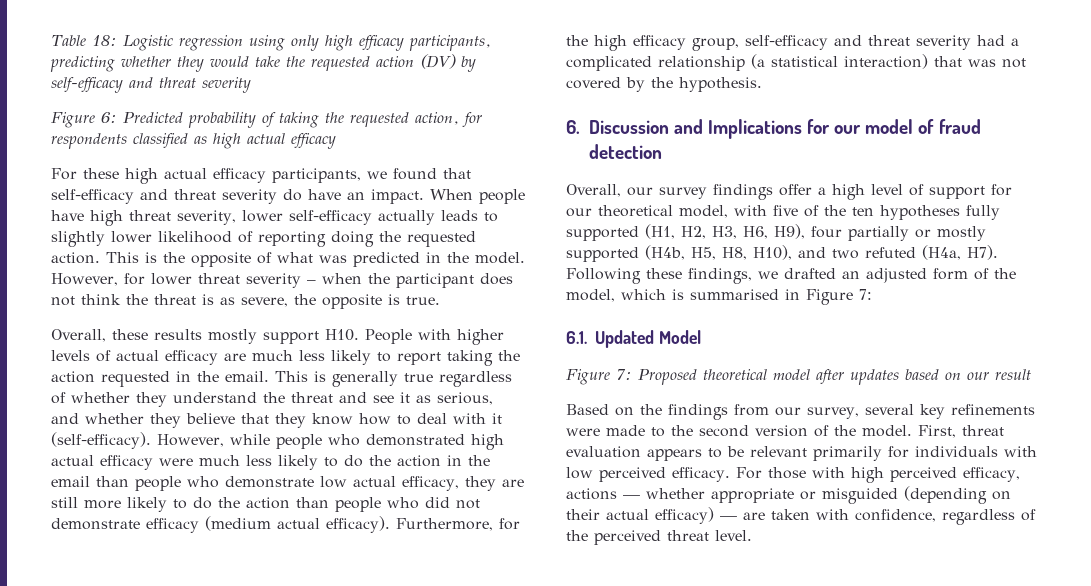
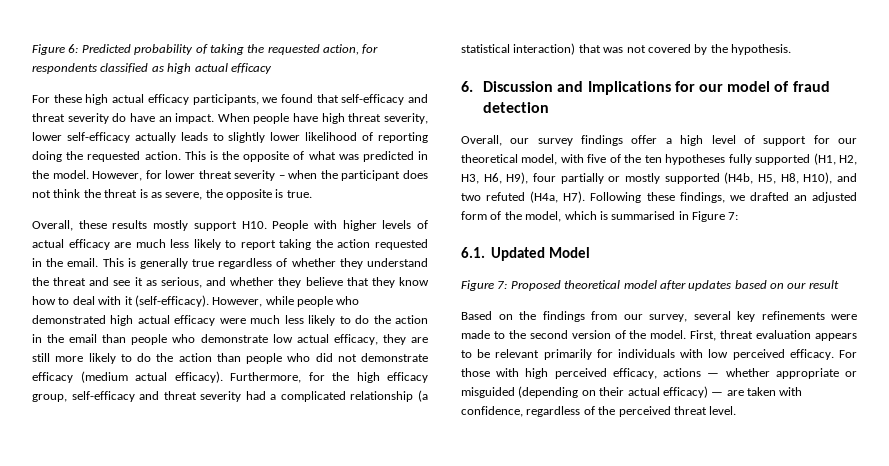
[51,35,491,51] [50,54,476,72] [51,77,251,93] Table 18: Logistic regression using only high efficacy participants, predicting whether they would take the requested action (DV) by self-efficacy and threat severity // -> (32, 49) none

